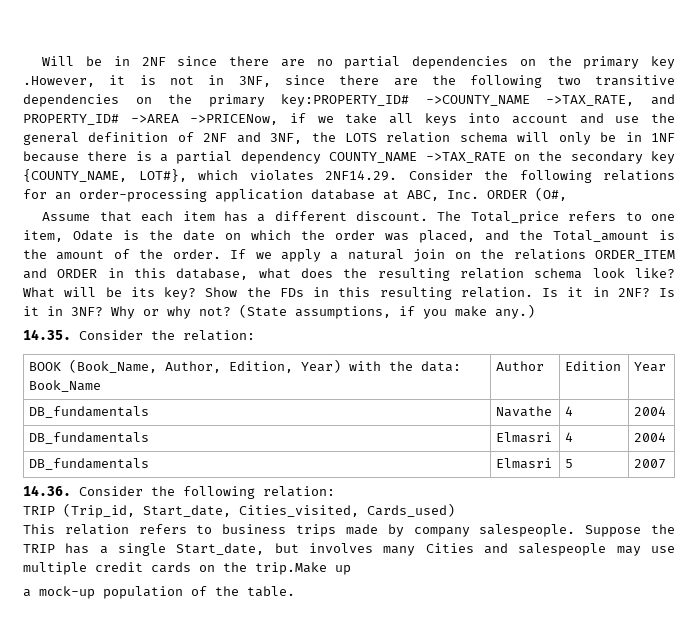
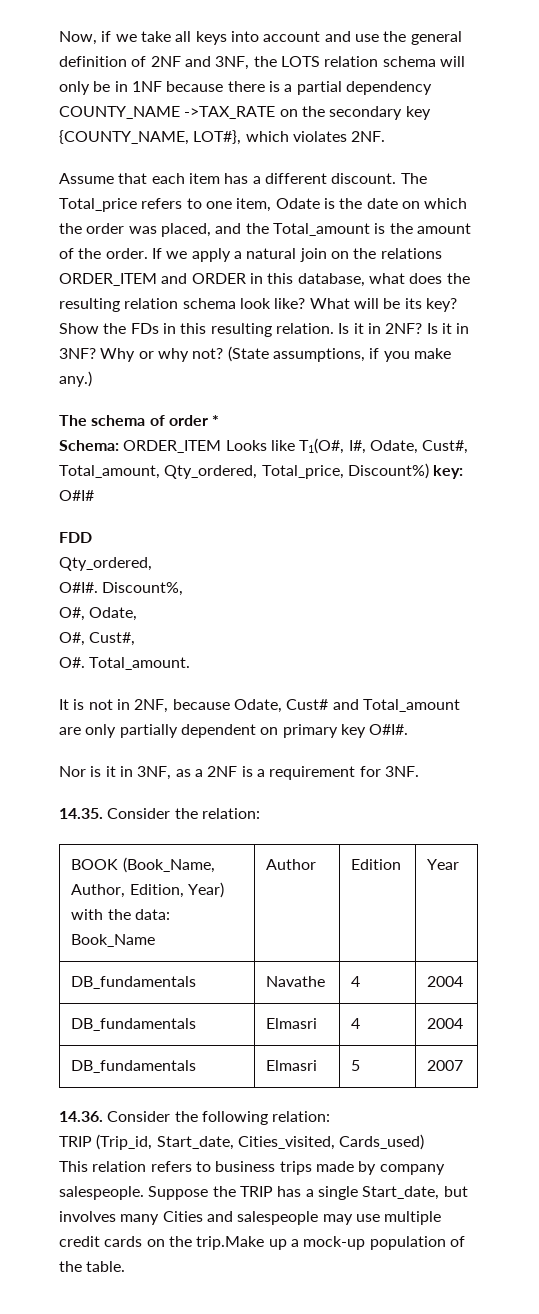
[42,56,675,69] [23,75,675,88] [23,94,675,107] [23,114,279,125] Will be in 2NF since there are no partial dependencies on the primary key .However, it is not in 3NF, since there are the following two transitive dependencies on the primary key:PROPERTY_ID# ->COUNTY_NAME ->TAX_RATE, and PROPERTY_ID# ->AREA ->PRICENow, -> [59,31,97,45] Now,
[325,170,675,183] [23,187,567,202] 2NF14.29. Consider the following relations for an order-processing application database at ABC, Inc. ORDER (O#, -> [351,131,386,142] 2NF.
(535, 311) none -> [59,415,220,426] [59,438,469,454] [59,463,464,479] [59,490,94,501] [59,532,92,543] [59,557,152,571] [59,582,184,596] [59,607,138,621] [59,632,136,646] [59,657,191,670] [59,699,460,713] [59,724,409,738] [59,766,419,780] // The schema of order * // Schema: ORDER_ITEM Looks like T1(O#, I#, Odate, Cust#, Total_amount, Qty_ordered, Total_price, Discount%) key: O#I# // FDD // Qty_ordered, // O#I#. Discount%, // O#, Odate, // O#, Cust#, // O#. Total_amount. // It is not in 2NF, because Odate, Cust# and Total_amount are only partially dependent on primary key O#I#. // Nor is it in 3NF, as a 2NF is a requirement for 3NF.
(351, 570) // -> (287, 1244) none

